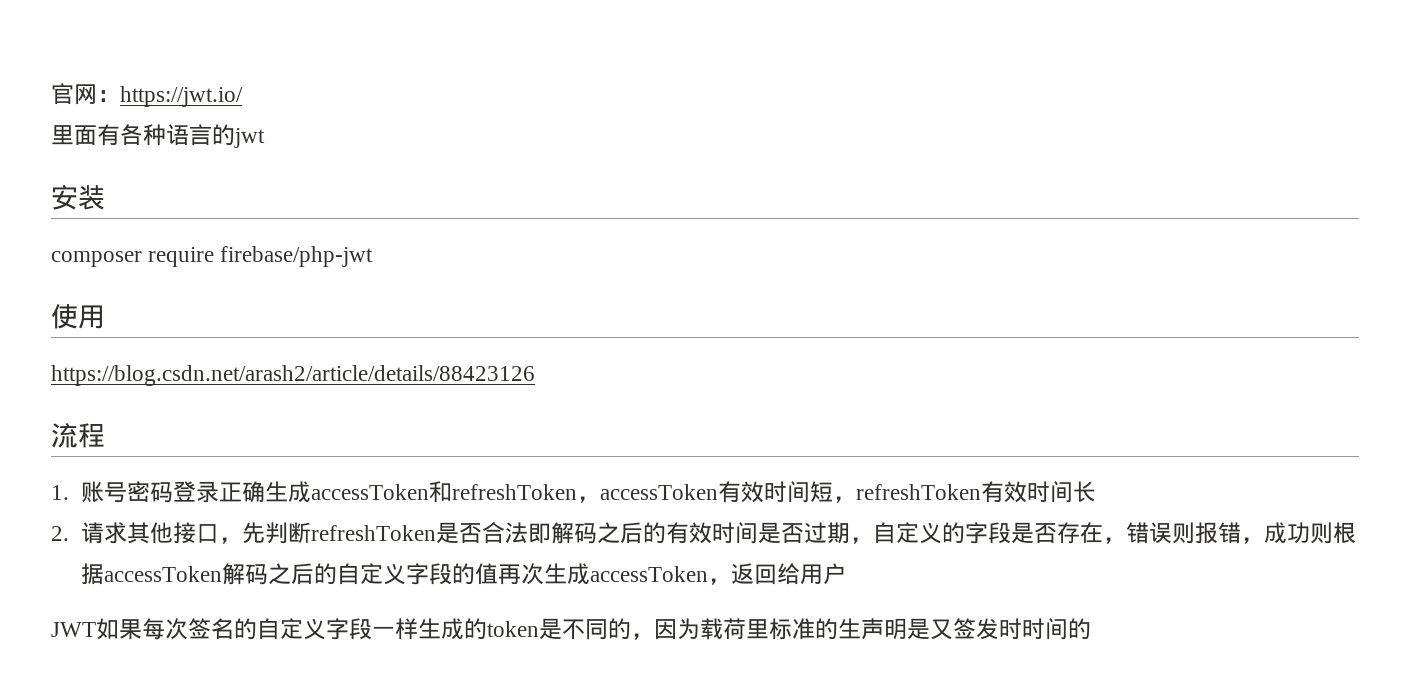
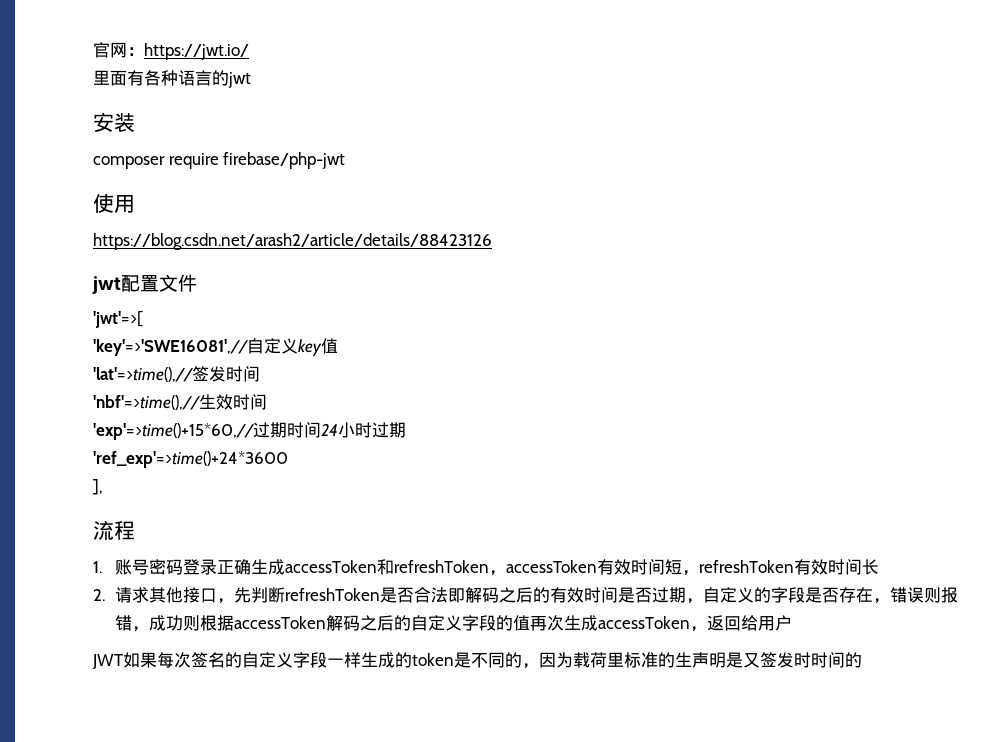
(535, 375) none -> [92,274,197,294] [93,311,143,328] [93,338,338,357] [93,366,260,382] [93,394,267,410] [93,422,406,440] [93,451,288,468] [93,479,103,495] // jwt配置文件 // 'jwt'=>[ // 'key'=>'SWE16081',//自定义key值 // 'lat'=>time(),//签发时间 // 'nbf'=>time(),//生效时间 // 'exp'=>time()+15*60,//过期时间24小时过期 // 'ref_exp'=>time()+24*3600 // ],

